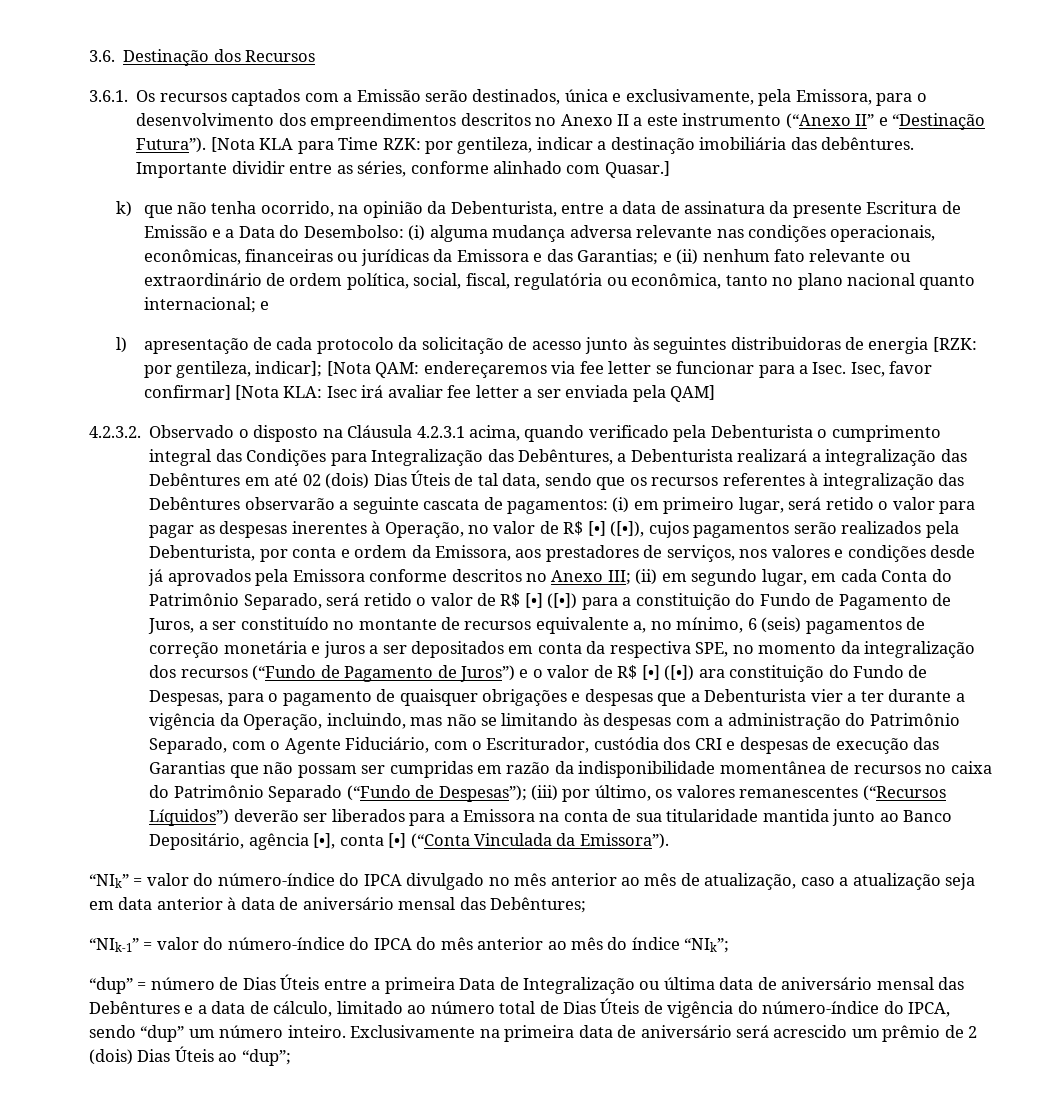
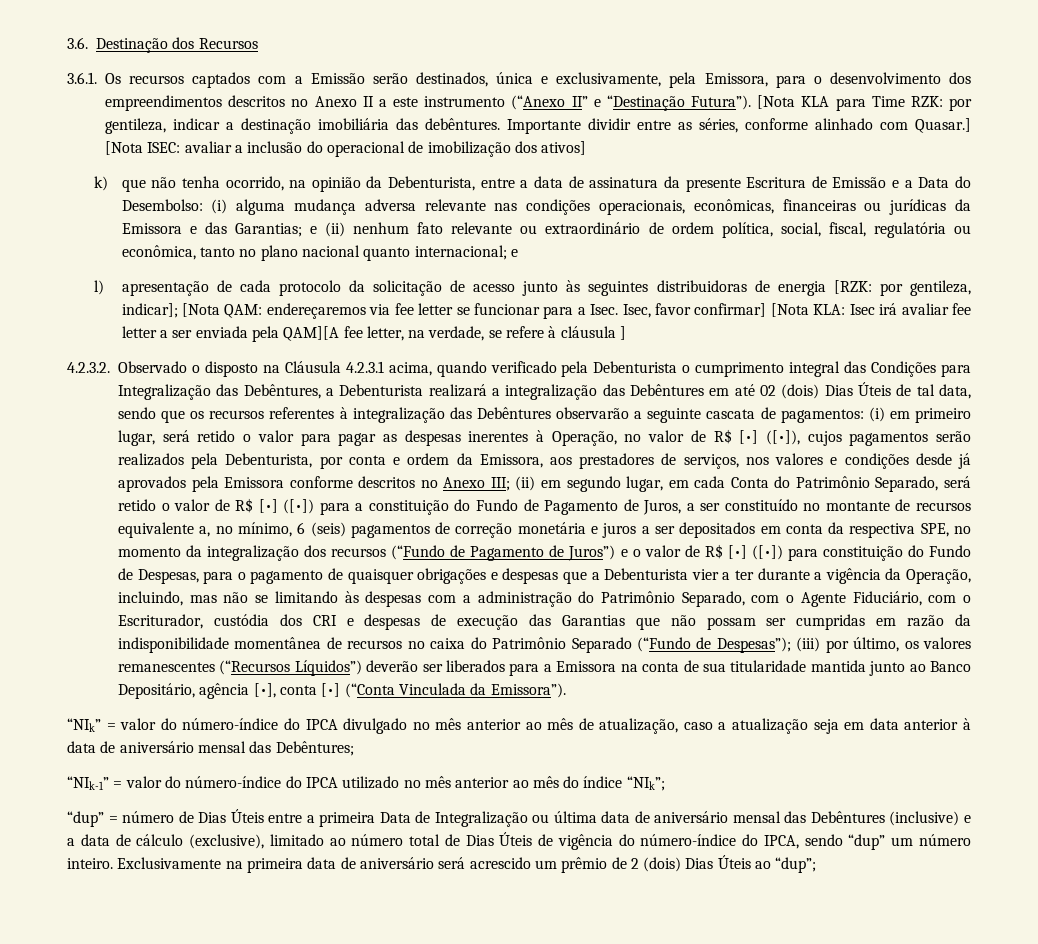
(670, 169) none -> [105,141,587,157] [Nota ISEC: avaliar a inclusão do operacional de imobilização dos ativos]
[670,385,716,402] QAM] -> [283,326,627,341] QAM][A fee letter, na verdade, se refere à cláusula ]
[698,669,725,678] ara -> [787,548,818,561] para
[416,937,437,950] do -> [342,776,421,789] utilizado no
(180, 1007) none -> [889,811,960,826] (inclusive)
[273,1001,333,1017] cálculo, -> [136,834,265,849] cálculo (exclusive),

